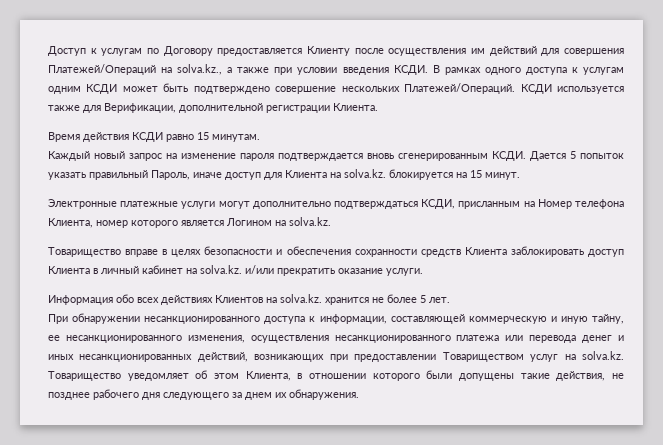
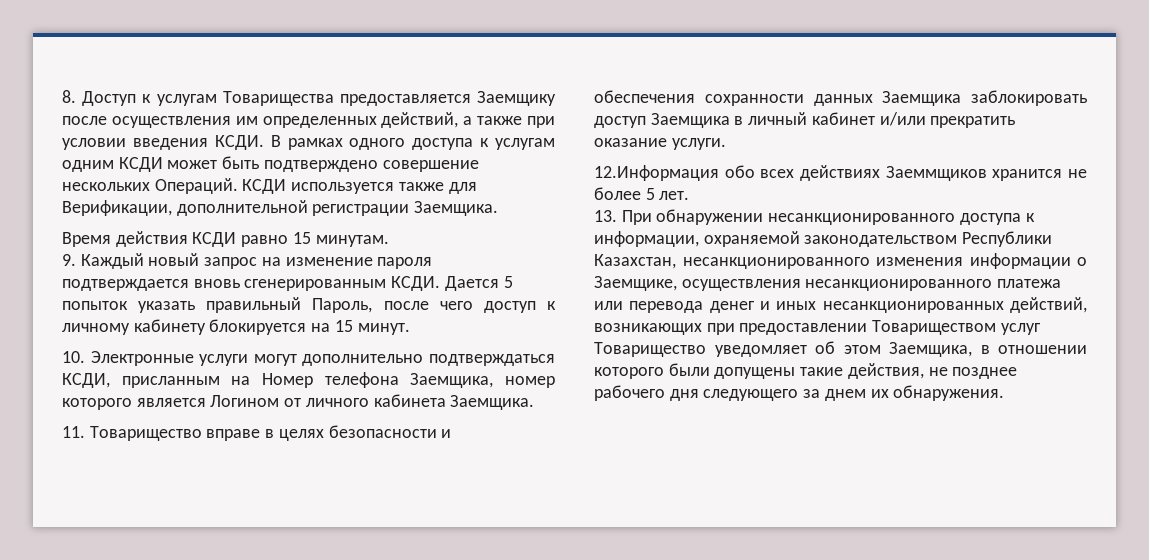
(48, 51) none -> [62,90,76,103] 8.
[147,46,625,56] [48,64,223,75] по Договору предоставляется Клиенту после осуществления им действий для совершения Платежей/Операций на solva.kz., -> [222,91,556,106] [62,112,459,128] Товарищества предоставляется Заемщику после осуществления им определенных действий,
[404,83,516,94] Платежей/Операций. -> [154,178,238,194] Операций.
[333,103,378,111] Клиента. -> [414,201,499,216] Заемщика.
(260, 138) none -> [62,254,76,266] 9.
[193,169,386,180] иначе доступ для Клиента на solva.kz. -> [383,301,557,313] [62,319,206,335] после чего доступ к личному кабинету
[48,199,179,209] Электронные платежные -> [62,351,194,366] 10. Электронные
[48,218,93,228] Клиента, -> [410,373,494,388] Заемщика,
[275,217,331,226] на solva.kz. // -> [284,394,535,410] [62,426,85,438] от личного кабинета Заемщика. // 11.
[420,247,507,257] средств Клиента -> [813,91,962,106] данных Заемщика
[48,266,90,274] Клиента -> [650,113,730,128] Заемщика
[186,265,242,274] на solva.kz. -> (875, 118) none
[48,295,113,305] Информация -> [594,165,719,181] 12.Информация
[215,294,322,303] Клиентов на solva.kz. -> [885,166,987,181] Заеммщиков
(450, 300) none -> [594,210,617,222] 13.
[390,314,625,324] [48,335,245,343] составляющей коммерческую и иную тайну, ее несанкционированного изменения, -> [703,231,1053,247] [594,253,1087,269] [594,276,677,291] охраняемой законодательством Республики Казахстан, несанкционированного изменения информации о Заемщике,
[564,351,625,360] на solva.kz. -> (1041, 329) none
[245,371,291,381] Клиента, -> [889,342,972,357] Заемщика,

